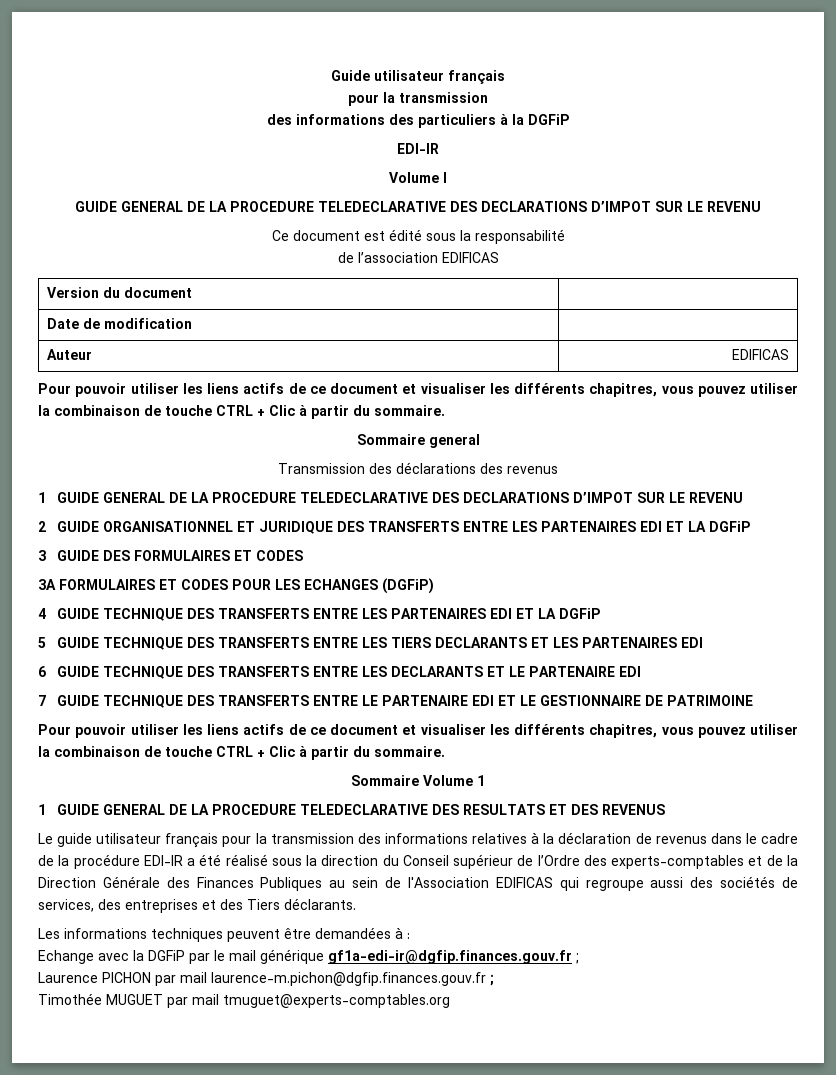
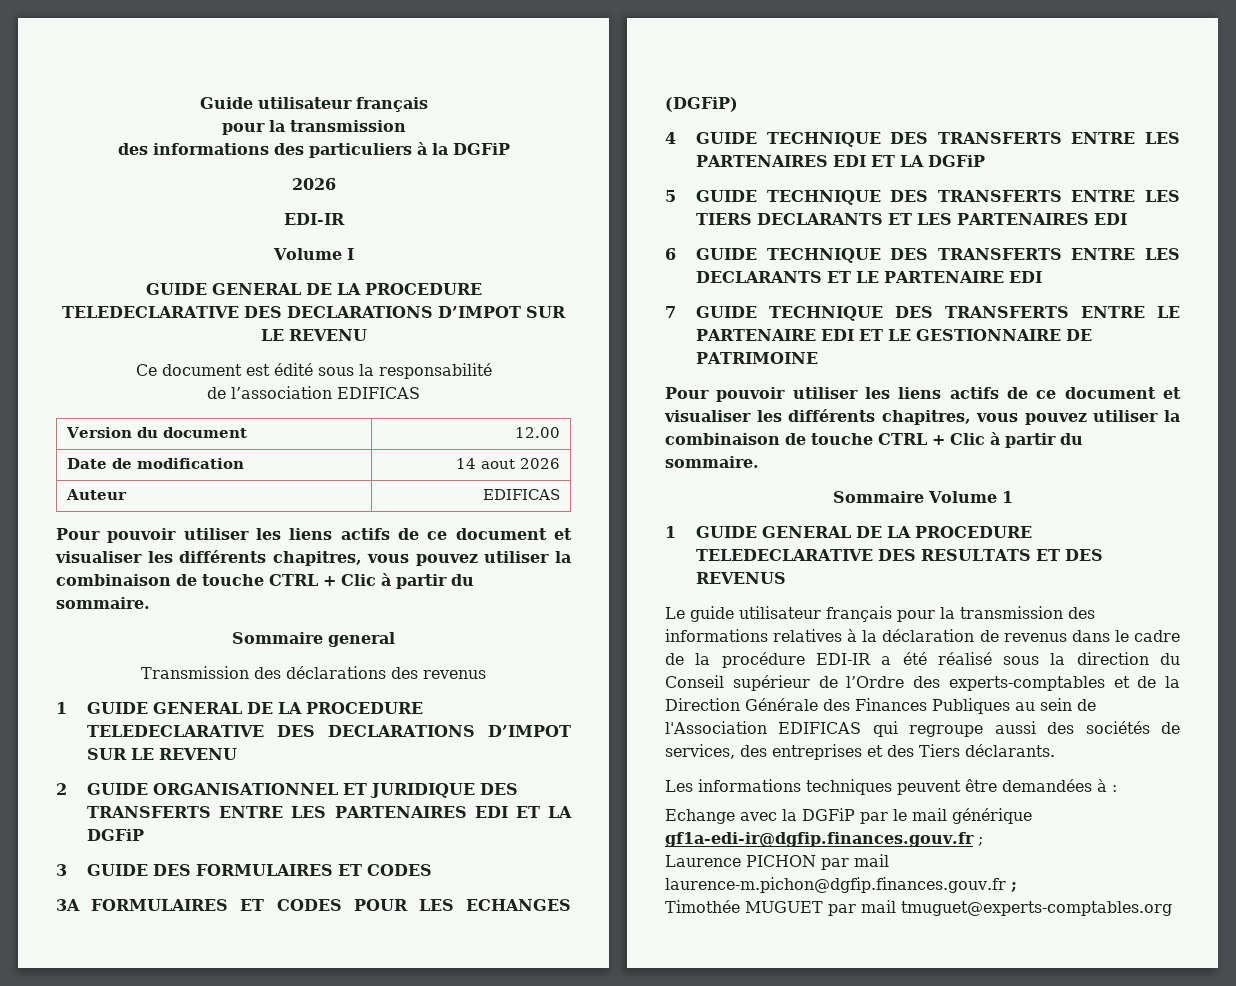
(570, 119) none -> [291,178,336,190] // 2026
(193, 292) none -> [514,427,560,438] 12.00
(193, 323) none -> [455,458,560,469] 14 aout 2026

